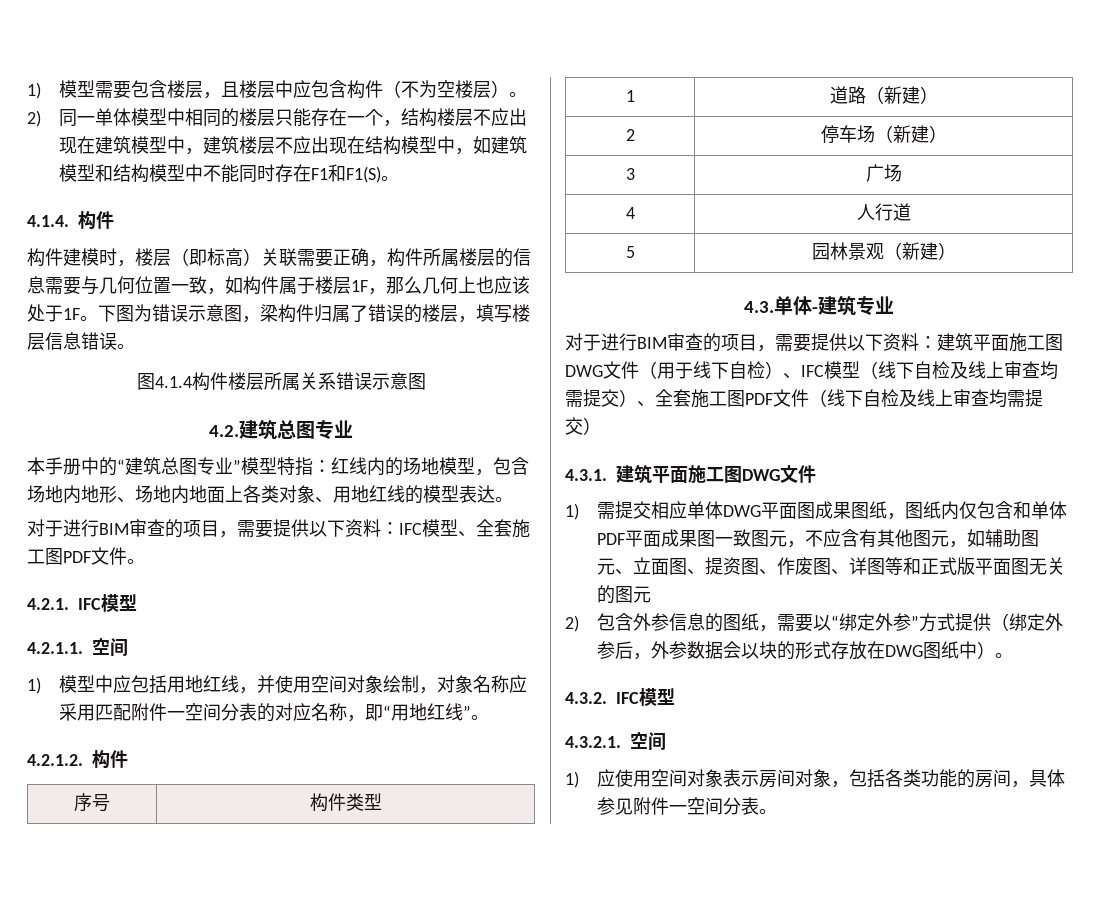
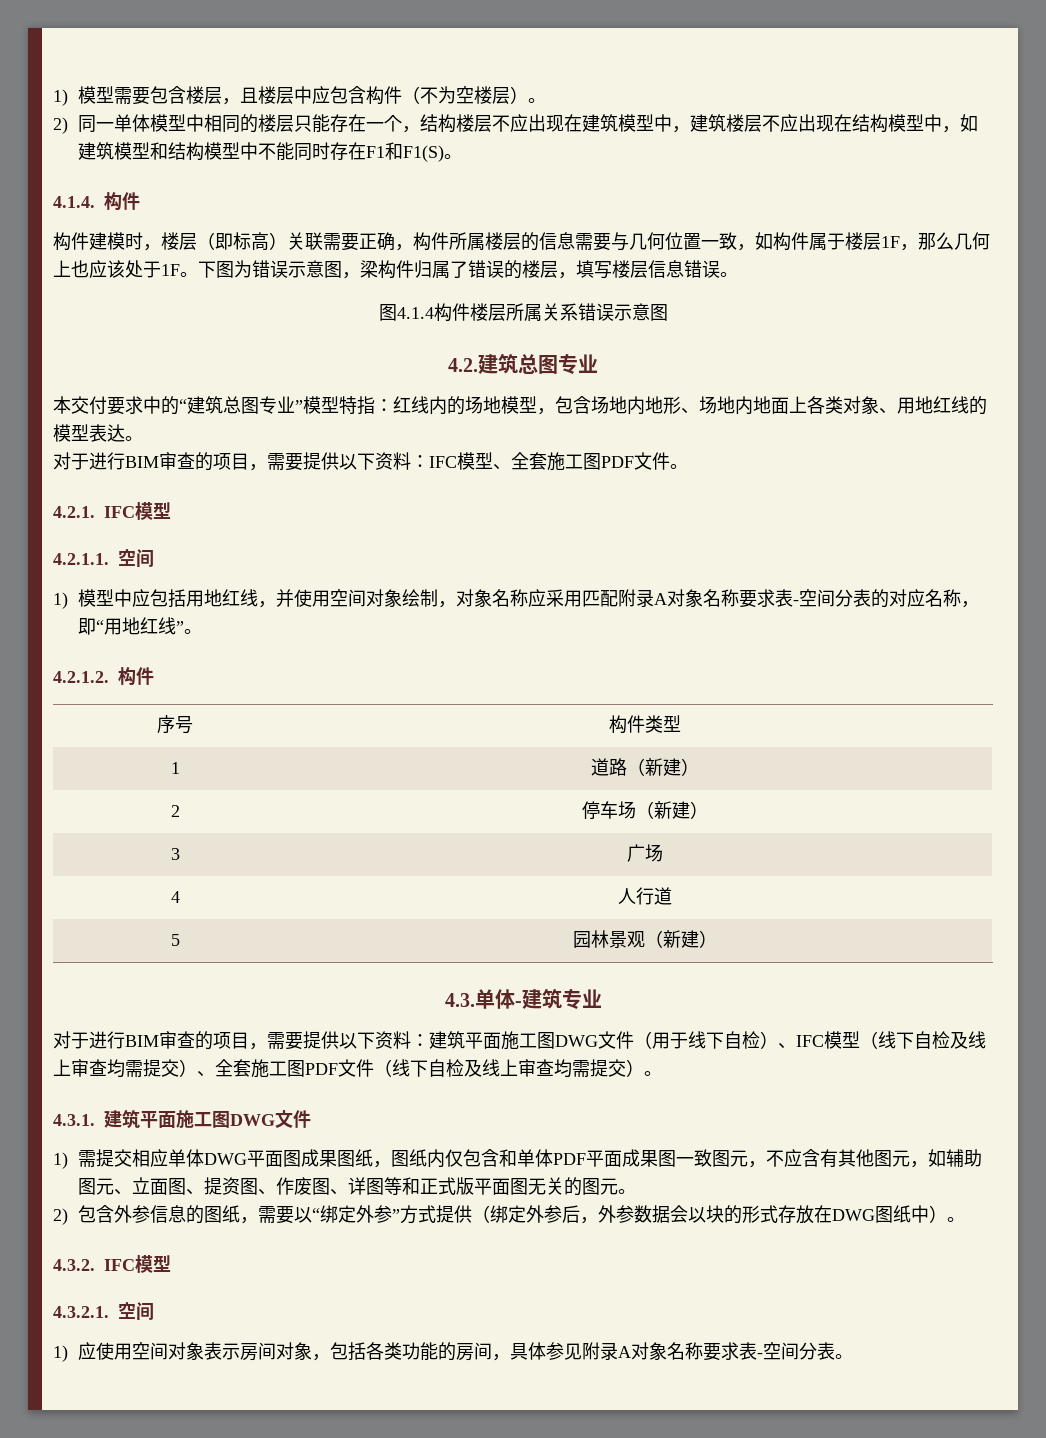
[45,457,81,475] 手册 -> [71,396,143,415] 交付要求
[148,703,185,721] 件一 -> [636,589,800,608] 录A对象名称要求表-
(601, 426) none -> [644,1071,662,1076] 。
(651, 594) none -> [618,1189,637,1194] 。
[650,797,687,815] 件一 -> [600,1342,764,1361] 录A对象名称要求表-

